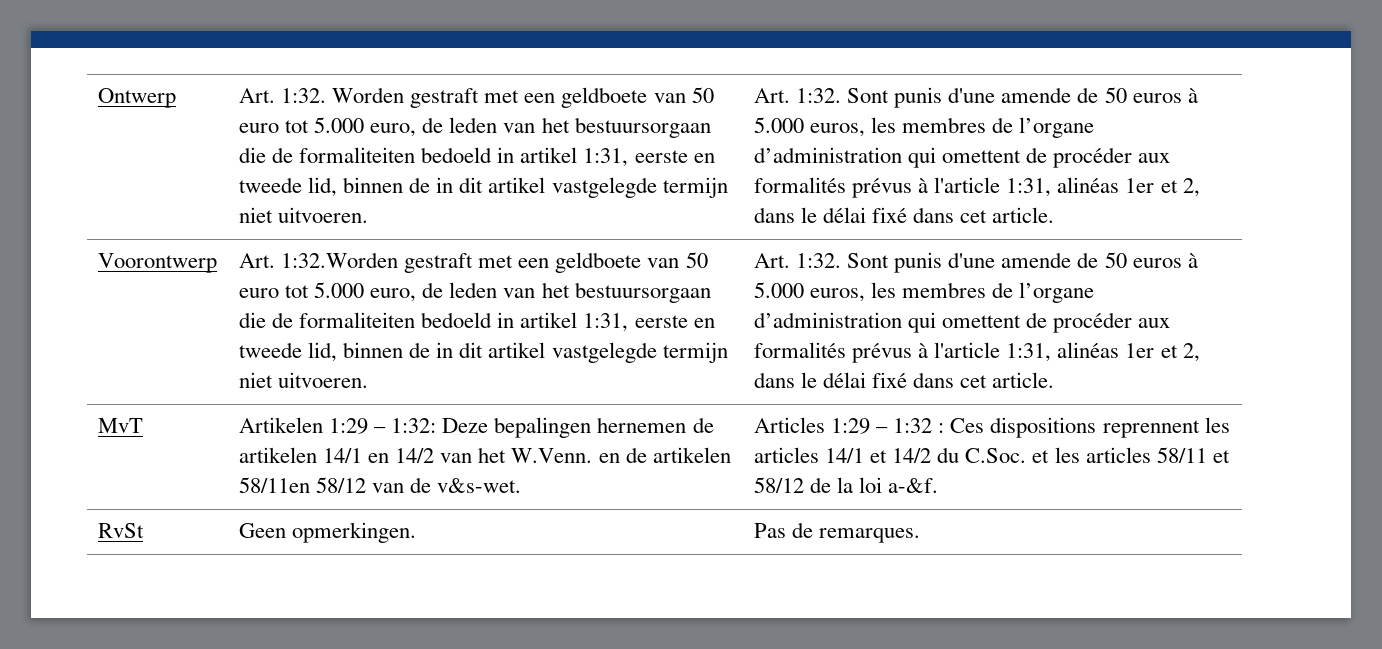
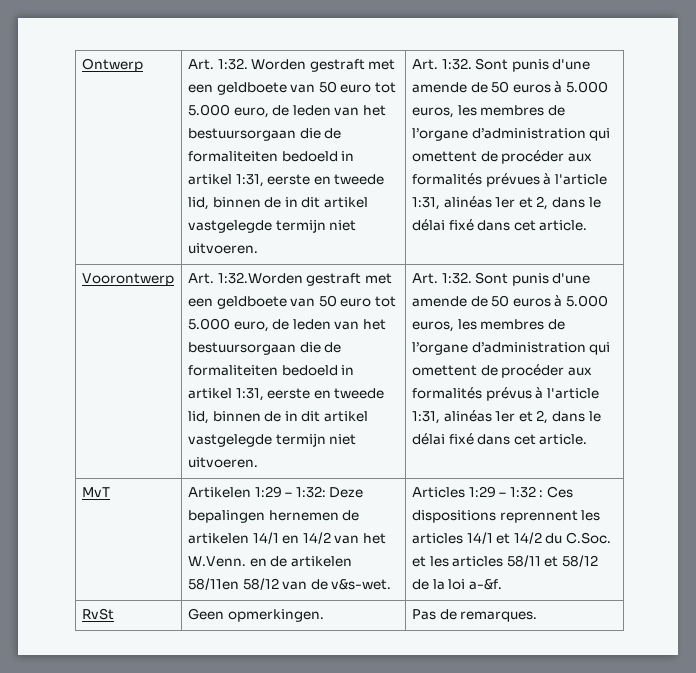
[852,178,913,198] prévus -> [485,173,540,187] prévues

